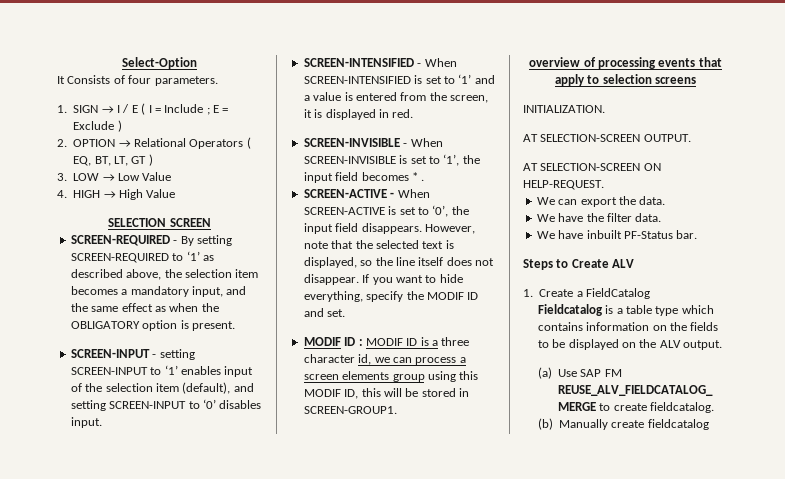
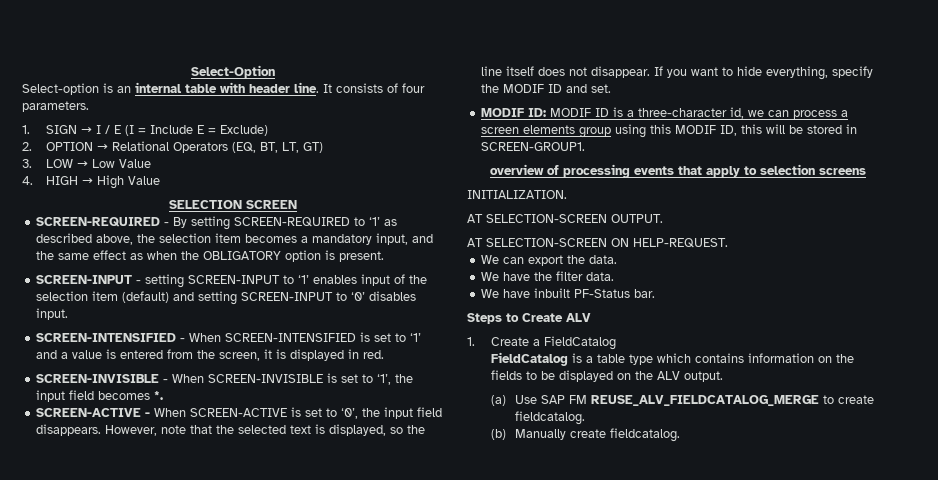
[57,75,111,84] It Consists -> [22,82,383,95] Select-option is an internal table with header line. It consists
[141,103,152,115] ( I -> [125,125,135,136] (I
[206,108,210,115] ; -> (194, 129) none
[73,120,122,132] Exclude ) -> [220,125,269,136] Exclude)
[246,137,251,149] [73,154,153,166] ( EQ, BT, LT, GT ) -> [232,142,324,153] (EQ, BT, LT, GT)
[182,382,231,394] (default), -> [122,291,170,303] (default)
[411,172,425,181] * . -> [154,391,164,400] *.
[344,337,363,346] ID : -> [528,108,547,117] ID:
[441,337,470,346] [303,354,355,363] three character -> [638,108,728,117] three-character
[537,304,603,316] Fieldcatalog -> [491,352,569,366] FieldCatalog
[647,419,709,430] fieldcatalog -> [610,428,681,442] fieldcatalog.

